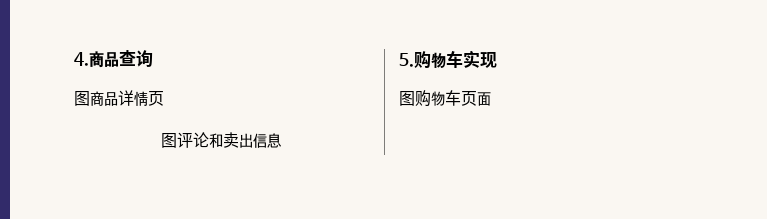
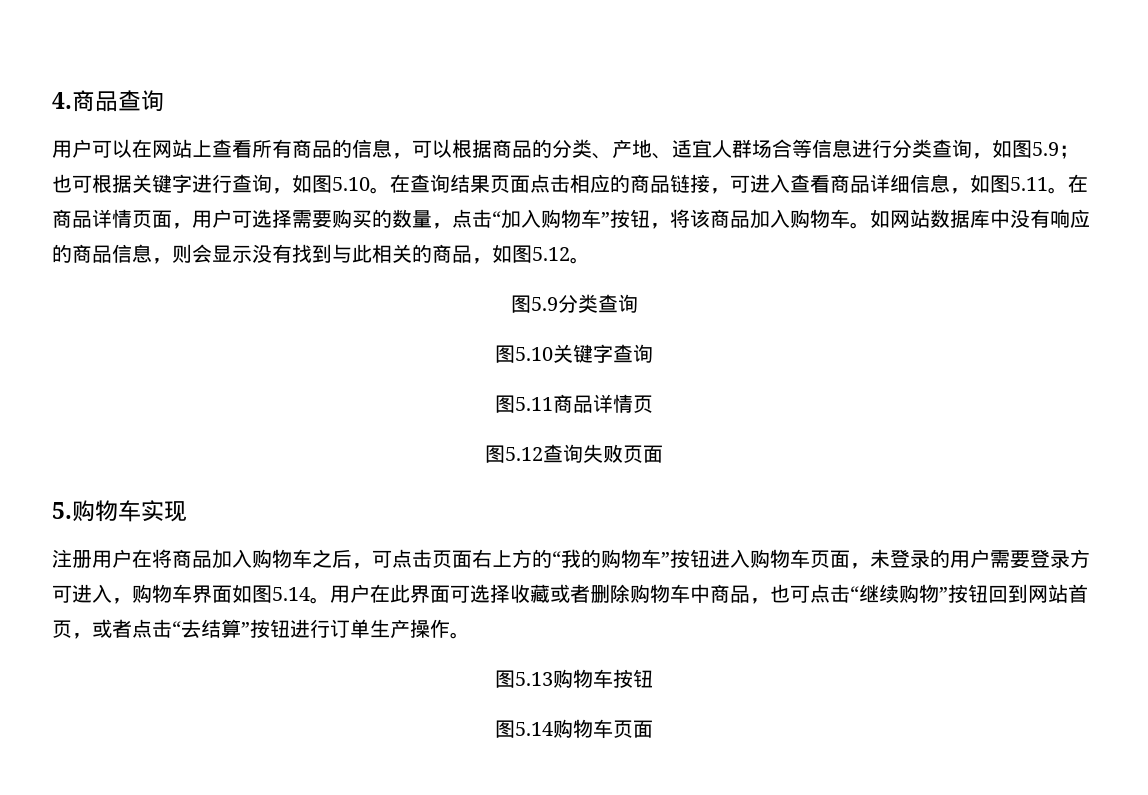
[74,91,90,106] 图 -> [52,139,1079,159] [52,174,1088,194] [52,209,1090,229] [52,244,590,264] [510,294,638,313] [495,344,653,363] [495,395,553,413] 用户可以在网站上查看所有商品的信息，可以根据商品的分类、产地、适宜人群场合等信息进行分类查询，如图5.9；也可根据关键字进行查询，如图5.10。在查询结果页面点击相应的商品链接，可进入查看商品详细信息，如图5.11。在商品详情页面，用户可选择需要购买的数量，点击“加入购物车”按钮，将该商品加入购物车。如网站数据库中没有响应的商品信息，则会显示没有找到与此相关的商品，如图5.12。 // 图5.9分类查询 // 图5.10关键字查询 // 图5.11
[177,132,282,148] 评论和卖出信息 -> [505,444,663,463] 5.12查询失败页面
[399,91,415,106] 图 -> [52,549,1090,569] [52,584,1088,604] [52,619,470,639] [495,669,653,689] [495,720,553,738] 注册用户在将商品加入购物车之后，可点击页面右上方的“我的购物车”按钮进入购物车页面，未登录的用户需要登录方可进入，购物车界面如图5.14。用户在此界面可选择收藏或者删除购物车中商品，也可点击“继续购物”按钮回到网站首页，或者点击“去结算”按钮进行订单生产操作。 // 图5.13购物车按钮 // 图5.14

